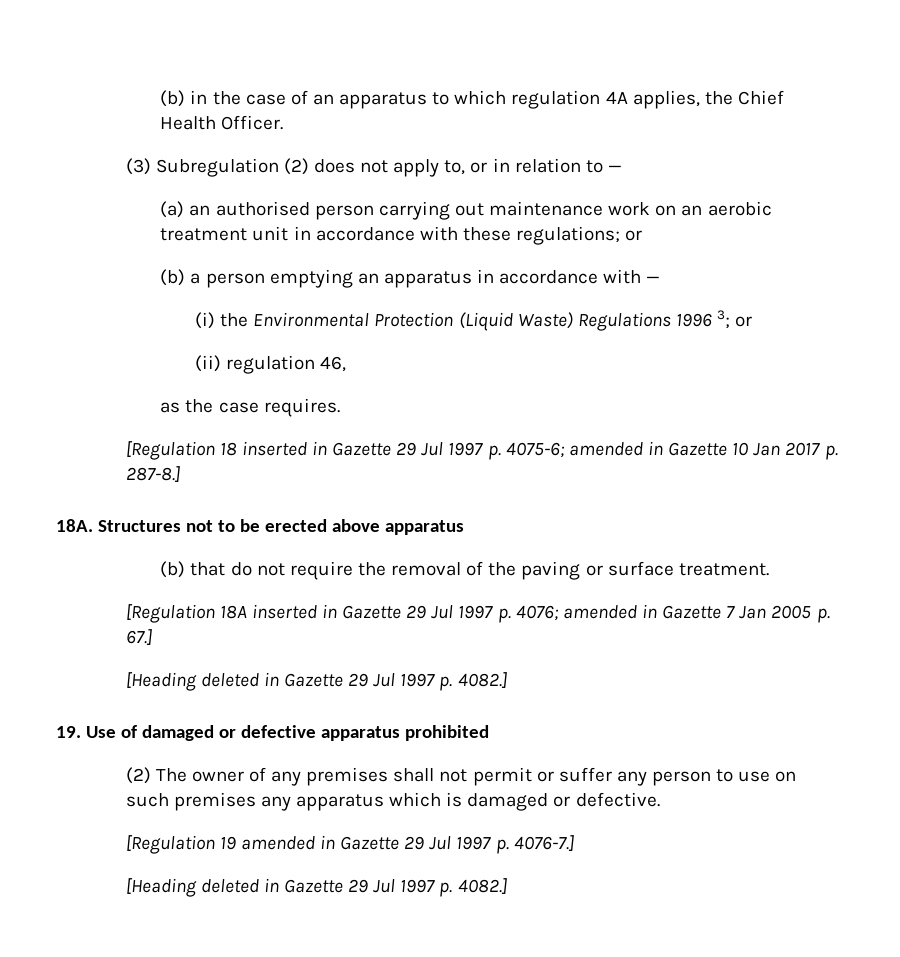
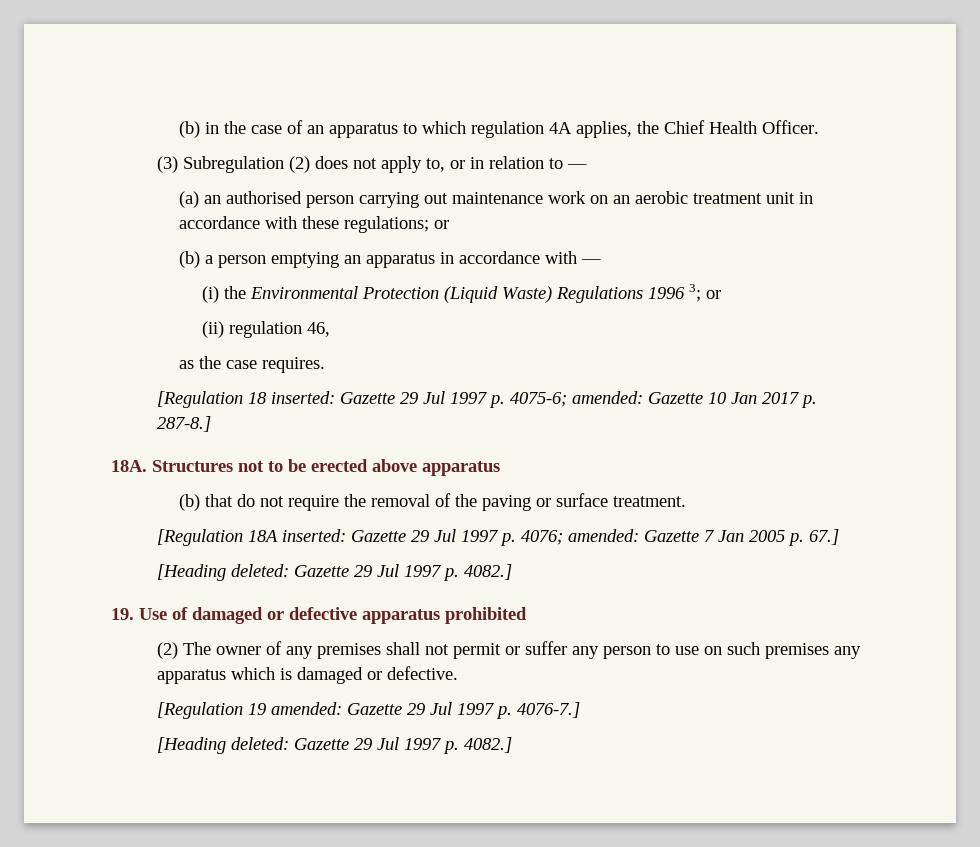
[241,441,327,456] inserted in -> [270,391,335,404] inserted:
[568,441,663,456] amended in -> [571,391,643,404] amended:
[251,604,337,619] inserted in -> [281,529,346,542] inserted:
[562,604,657,619] amended in -> [567,529,639,542] amended:
[200,672,279,687] deleted in -> [230,564,289,577] deleted:
[240,835,335,850] amended in -> [270,702,342,715] amended:
[200,878,279,893] deleted in -> [230,737,289,750] deleted:

